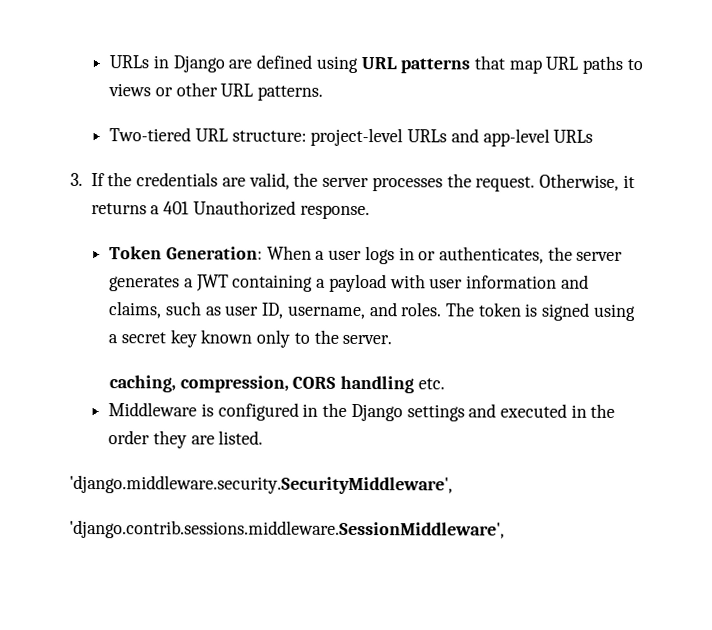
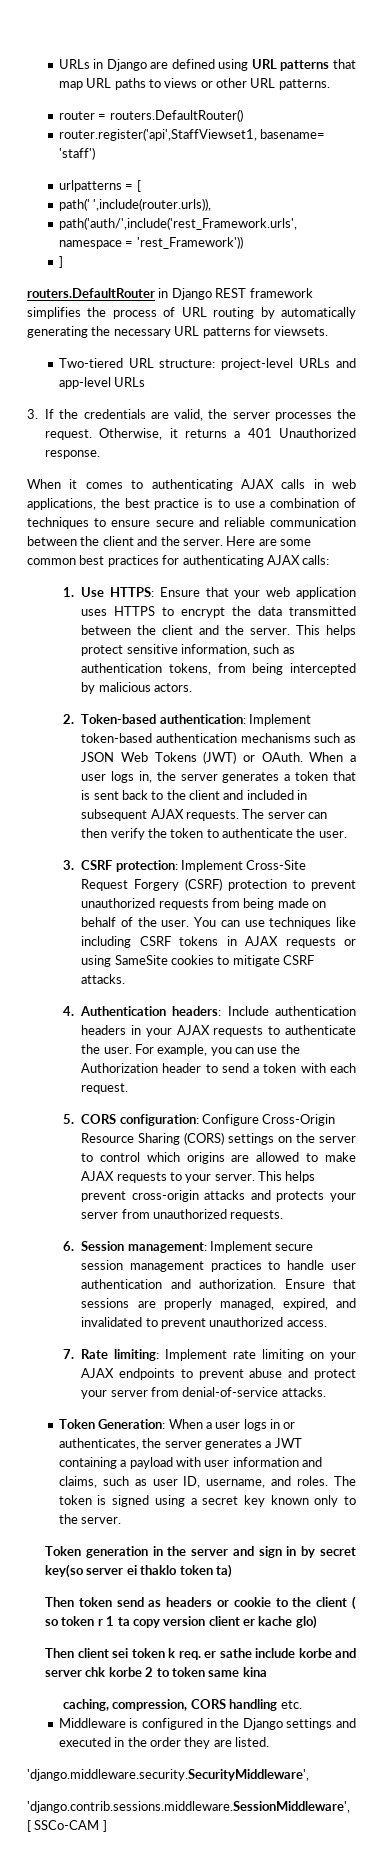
(324, 93) none -> [58,109,243,122] [58,128,326,141] [58,147,95,160] [58,180,141,192] [58,198,212,211] [58,217,297,230] [58,236,243,249] [58,256,63,268] [27,288,313,300] [27,307,356,319] [27,326,329,338] // router = routers.DefaultRouter() // router.register('api',StaffViewset1, basename= 'staff') // urlpatterns = [ // path(' ',include(router.urls)), // path('auth/',include('rest_Framework.urls', namespace = 'rest_Framework')) // ] // routers.DefaultRouter in Django REST framework simplifies the process of URL routing by automatically generating the necessary URL patterns for viewsets.
(370, 212) none -> [27,479,356,491] [27,498,356,510] [27,517,356,529] [27,536,311,546] [27,555,330,567] [63,587,357,599] [81,606,356,618] [81,625,356,637] [81,644,295,656] [81,663,356,675] [81,682,192,694] [63,714,311,726] [81,733,356,743] [81,751,356,764] [81,771,356,783] [81,790,308,800] [81,809,328,821] [81,828,347,840] [63,860,307,872] [81,878,356,891] [81,898,327,910] [81,917,356,929] [81,936,356,948] [81,955,315,967] [81,974,126,984] [63,1006,356,1016] [81,1025,356,1037] [81,1044,300,1056] [81,1063,357,1073] [81,1083,129,1094] [63,1114,336,1126] [81,1132,356,1145] [81,1152,356,1164] [81,1171,316,1183] [81,1190,356,1202] [81,1209,284,1221] [63,1241,314,1253] [81,1260,356,1272] [81,1279,356,1289] [81,1298,356,1310] [81,1317,327,1329] [63,1349,356,1361] [81,1368,357,1380] [81,1387,326,1399] // When it comes to authenticating AJAX calls in web applications, the best practice is to use a combination of techniques to ensure secure and reliable communication between the client and the server. Here are some common best practices for authenticating AJAX calls: // 1. Use HTTPS: Ensure that your web application uses HTTPS to encrypt the data transmitted between the client and the server. This helps protect sensitive information, such as authentication tokens, from being intercepted by malicious actors. // 2. Token-based authentication: Implement token-based authentication mechanisms such as JSON Web Tokens (JWT) or OAuth. When a user logs in, the server generates a token that is sent back to the client and included in subsequent AJAX requests. The server can then verify the token to authenticate the user. // 3. CSRF protection: Implement Cross-Site Request Forgery (CSRF) protection to prevent unauthorized requests from being made on behalf of the user. You can use techniques like including CSRF tokens in AJAX requests or using SameSite cookies to mitigate CSRF attacks. // 4. Authentication headers: Include authentication headers in your AJAX requests to authenticate the user. For example, you can use the Authorization header to send a token with each request. // 5. CORS configuration: Configure Cross-Origin Resource Sharing (CORS) settings on the server to control which origins are allowed to make AJAX requests to your server. This helps prevent cross-origin attacks and protects your server from unauthorized requests. // 6. Session management: Implement secure session management practices to handle user authentication and authorization. Ensure that sessions are properly managed, expired, and invalidated to prevent unauthorized access. // 7. Rate limiting: Implement rate limiting on your AJAX endpoints to prevent abuse and protect your server from denial-of-service attacks.
(393, 339) none -> [45,1546,356,1558] [45,1564,232,1578] [45,1596,357,1610] [45,1615,317,1629] [45,1648,356,1660] [45,1667,267,1677] // Token generation in the server and sign in by secret key(so server ei thaklo token ta) // Then token send as headers or cookie to the client ( so token r 1 ta copy version client er kache glo) // Then client sei token k req. er sathe include korbe and server chk korbe 2 to token same kina
(505, 529) none -> [27,1820,107,1832] [ SSCo-CAM ]

